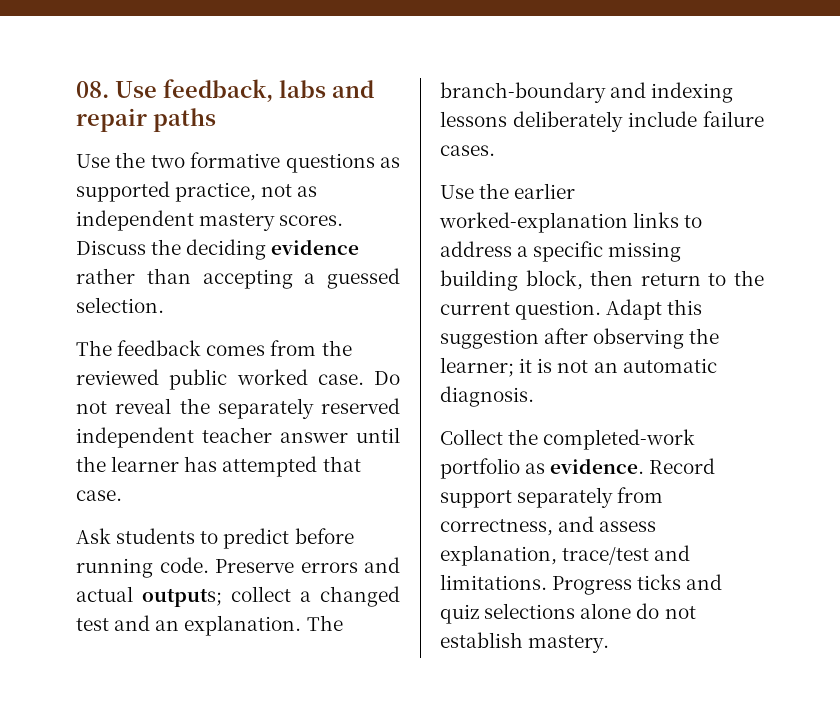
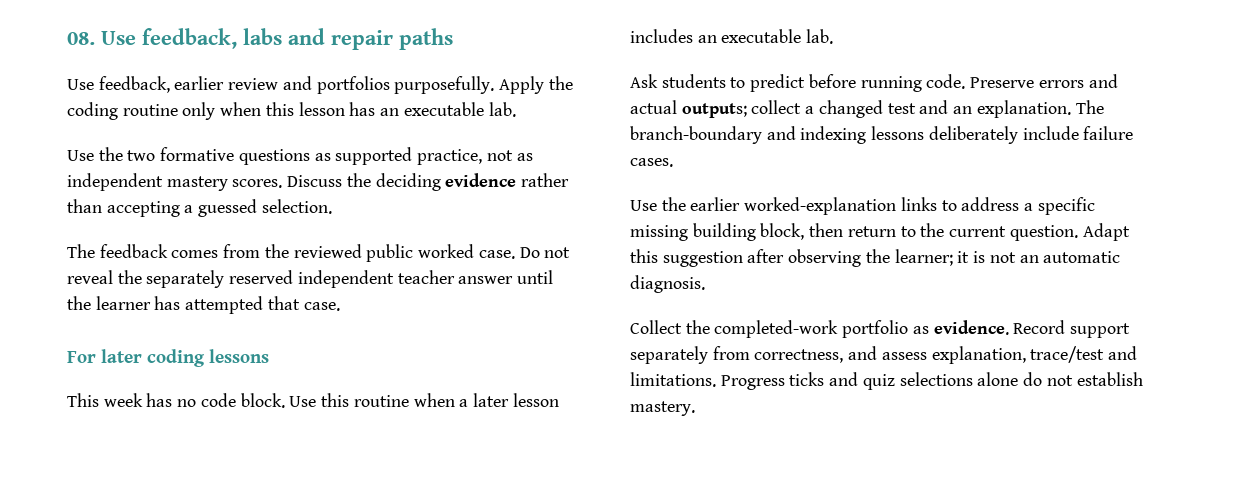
(216, 120) none -> [67,76,573,94] [67,102,516,120] // Use feedback, earlier review and portfolios purposefully. Apply the coding routine only when this lesson has an executable lab.
(122, 495) none -> [67,349,270,367] [67,393,559,408] [630,29,834,44] // For later coding lessons // This week has no code block. Use this routine when a later lesson includes an executable lab.

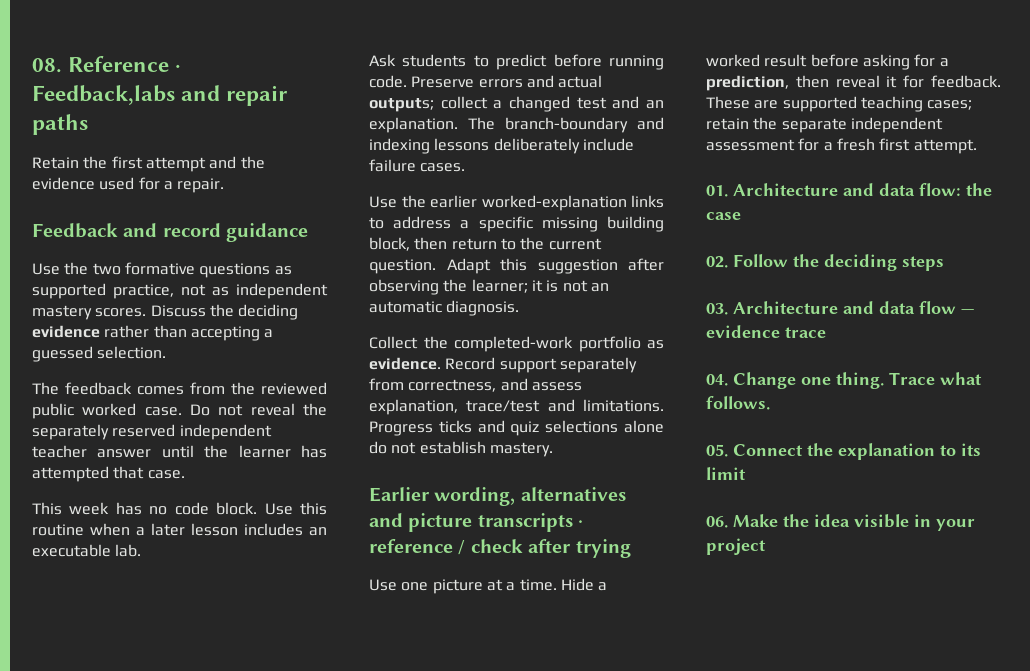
[101,28,282,49] Use feedback, labs -> [68,56,182,72] [32,85,175,105] Reference · Feedback,labs
[67,76,573,94] [67,102,516,120] Use feedback, earlier review and portfolios purposefully. Apply the coding routine only when this lesson has an executable lab. -> [32,156,265,172] [32,177,225,193] [32,223,309,242] Retain the first attempt and the evidence used for a repair. // Feedback and record guidance
[67,349,270,367] // For later coding lessons -> (185, 474) none
(695, 408) none -> [369,487,626,506] [369,513,584,532] [369,539,631,558] [369,578,608,594] [706,54,949,70] [706,75,1001,91] [706,96,973,112] [706,117,943,133] [706,138,977,154] [706,183,992,197] [706,212,741,220] [706,254,944,271] [706,301,974,315] [706,325,826,338] [706,372,982,389] [706,396,770,410] [706,443,981,460] [706,467,746,480] [706,514,975,531] [706,538,766,555] // Earlier wording, alternatives and picture transcripts · reference / check after trying // Use one picture at a time. Hide a worked result before asking for a prediction, then reveal it for feedback. These are supported teaching cases; retain the separate independent assessment for a fresh first attempt. // 01. Architecture and data flow: the case // 02. Follow the deciding steps // 03. Architecture and data flow — evidence trace // 04. Change one thing. Trace what follows. // 05. Connect the explanation to its limit // 06. Make the idea visible in your project

